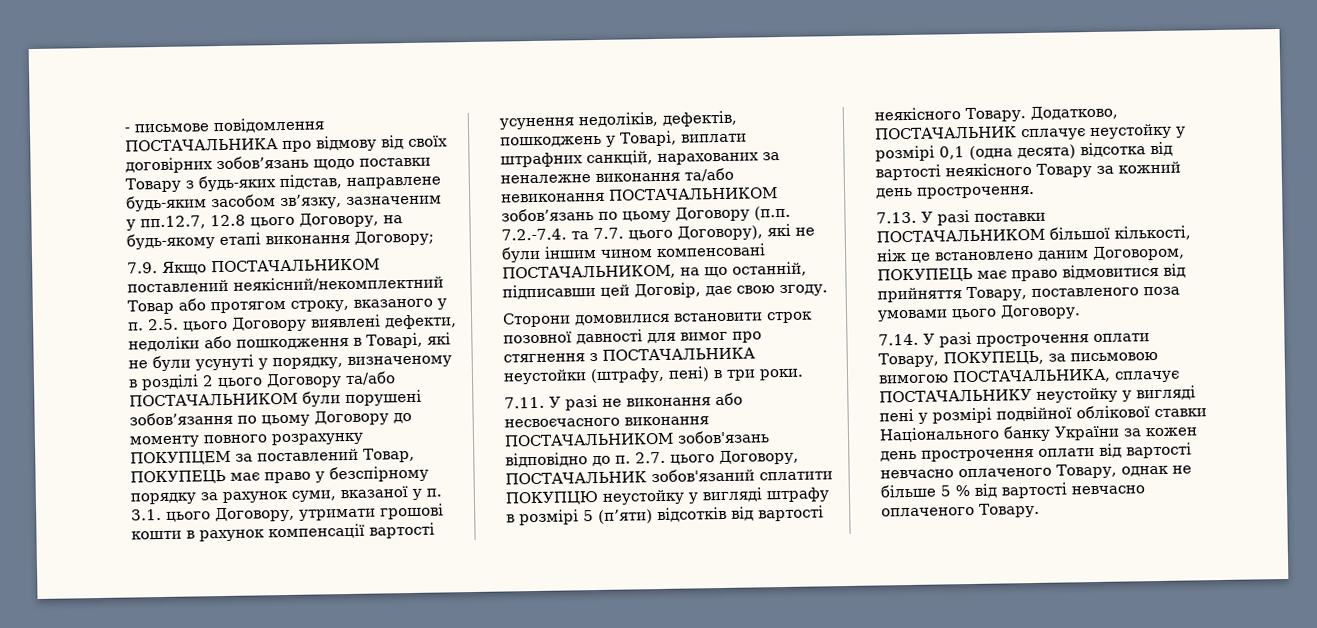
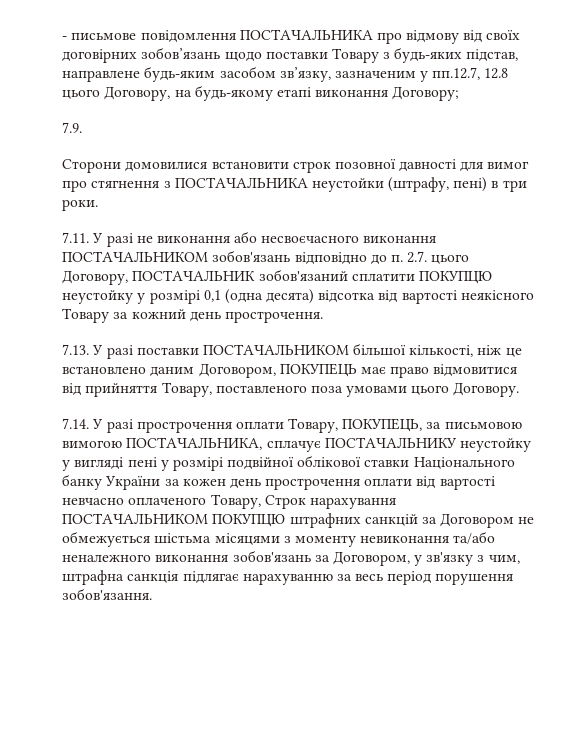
[161,258,380,275] [126,275,444,293] [126,298,447,315] [127,314,457,332] [127,332,451,352] [127,354,452,372] [127,371,396,391] [128,389,422,407] [128,410,412,427] [128,432,364,448] [129,447,415,466] [129,465,429,485] [129,486,442,505] [130,503,444,523] [130,522,435,542] [498,110,737,130] [499,130,747,148] [499,150,780,168] [499,167,734,184] [500,187,778,203] [500,205,791,223] [500,223,815,241] [500,243,766,263] [501,261,807,281] [501,282,828,300] Якщо ПОСТАЧАЛЬНИКОМ поставлений неякісний/некомплектний Товар або протягом строку, вказаного у п. 2.5. цього Договору виявлені дефекти, недоліки або пошкодження в Товарі, які не були усунуті у порядку, визначеному в розділі 2 цього Договору та/або ПОСТАЧАЛЬНИКОМ були порушені зобов’язання по цьому Договору до моменту повного розрахунку ПОКУПЦЕМ за поставлений Товар, ПОКУПЕЦЬ має право у безспірному порядку за рахунок суми, вказаної у п. 3.1. цього Договору, утримати грошові кошти в рахунок компенсації вартості усунення недоліків, дефектів, пошкоджень у Товарі, виплати штрафних санкцій, нарахованих за неналежне виконання та/або невиконання ПОСТАЧАЛЬНИКОМ зобов’язань по цьому Договору (п.п. 7.2.-7.4. та 7.7. цього Договору), які не були іншим чином компенсовані ПОСТАЧАЛЬНИКОМ, на що останній, підписавши цей Договір, дає свою згоду. -> (83, 127) none
[701,487,830,503] [505,505,824,526] [873,105,1118,123] [874,123,1186,141] вигляді штрафу в розмірі 5 (п’яти) відсотків від вартості неякісного Товару. Додатково, ПОСТАЧАЛЬНИК сплачує неустойку у -> (146, 298) none
[1120,465,1192,477] [879,482,1145,499] [880,502,1040,518] однак не більше 5 % від вартості невчасно оплаченого Товару. -> [264,495,396,509] [62,513,535,528] [62,531,496,547] [62,550,520,566] [62,570,514,585] [62,588,153,600] Строк нарахування ПОСТАЧАЛЬНИКОМ ПОКУПЦЮ штрафних санкцій за Договором не обмежується шістьма місяцями з моменту невиконання та/або неналежного виконання зобов'язань за Договором, у зв'язку з чим, штрафна санкція підлягає нарахуванню за весь період порушення зобов'язання.

